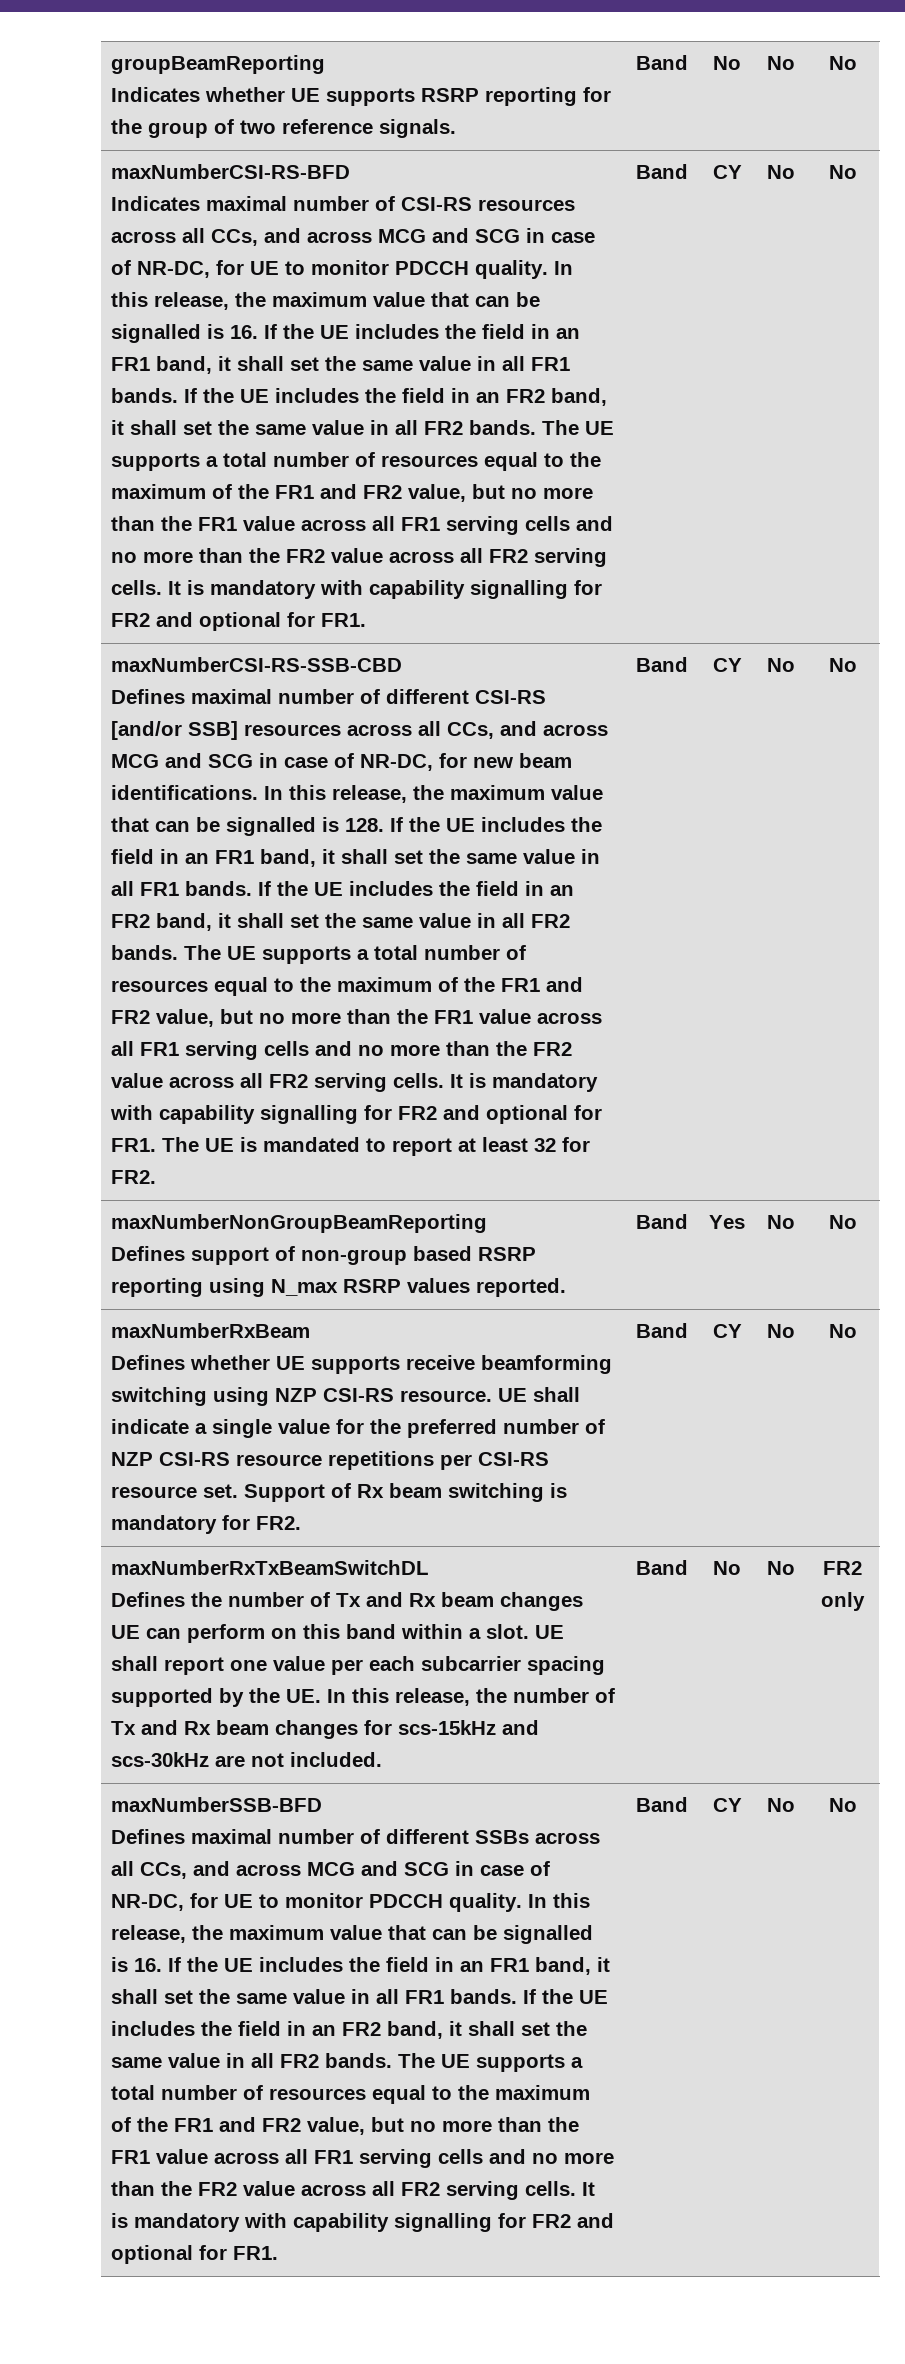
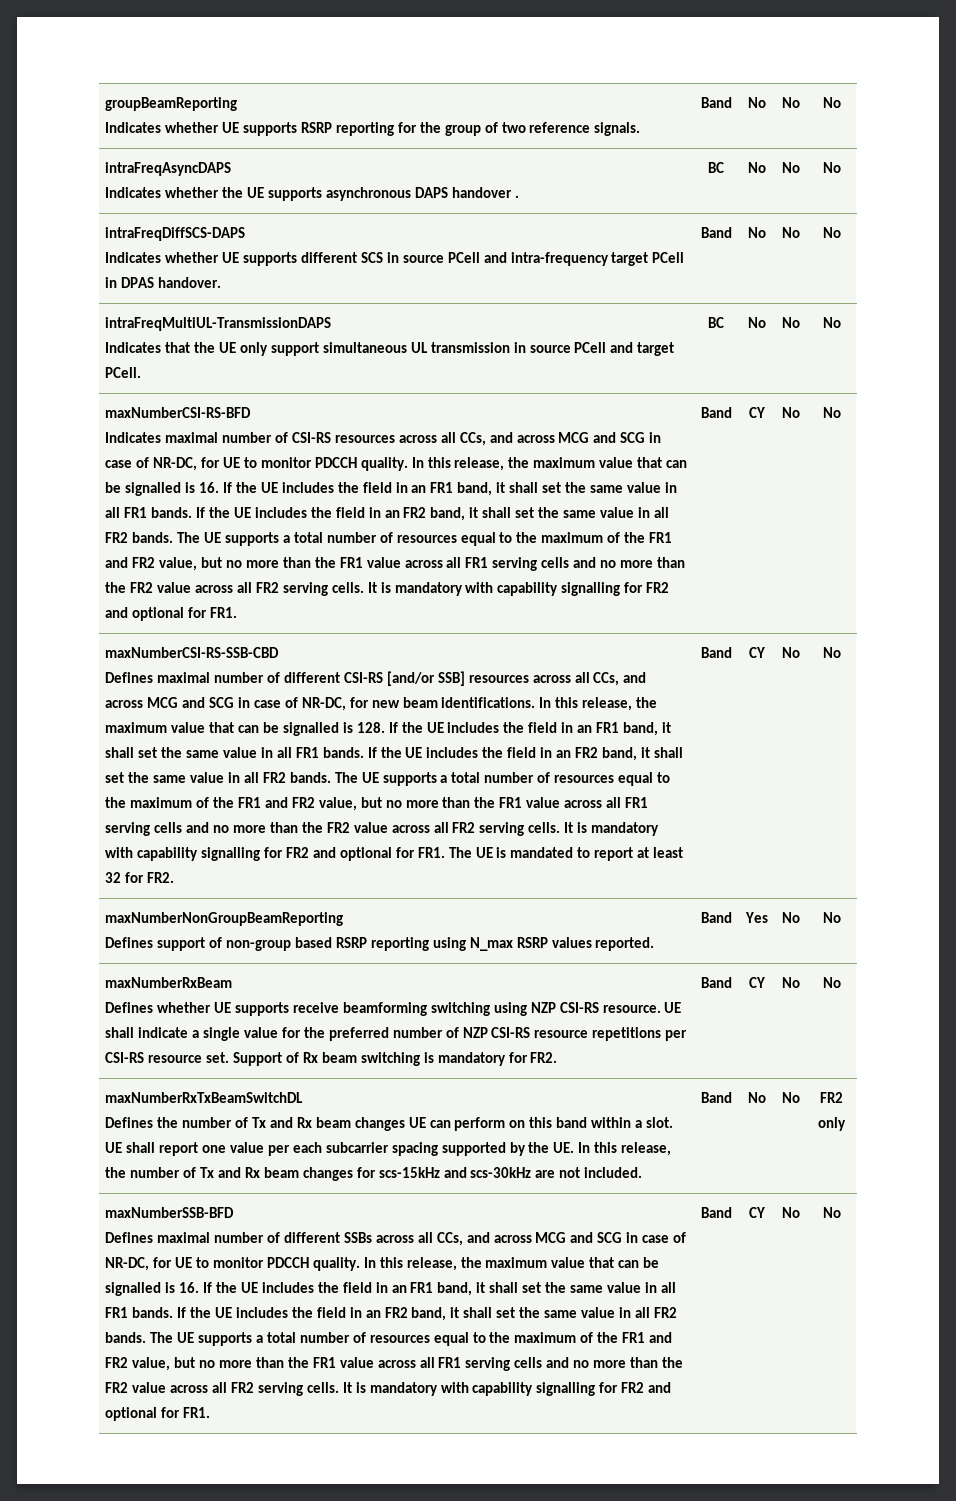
(857, 63) none -> [105,162,232,176] [105,187,519,201] [708,162,724,173] [747,162,766,173] [781,162,800,173] [822,162,841,173] [105,227,246,241] [105,252,685,266] [105,277,222,288] [700,227,732,238] [747,227,766,238] [781,227,800,238] [822,227,841,238] [105,317,332,331] [105,342,675,356] [105,367,142,378] [708,317,724,328] [747,317,766,328] [781,317,800,328] [822,317,841,328] // intraFreqAsyncDAPS // Indicates whether the UE supports asynchronous DAPS handover . | BC | No | No | No // intraFreqDiffSCS-DAPS // Indicates whether UE supports different SCS in source PCell and intra-frequency target PCell in DPAS handover. | Band | No | No | No // intraFreqMultiUL-TransmissionDAPS // Indicates that the UE only support simultaneous UL transmission in source PCell and target PCell. | BC | No | No | No

